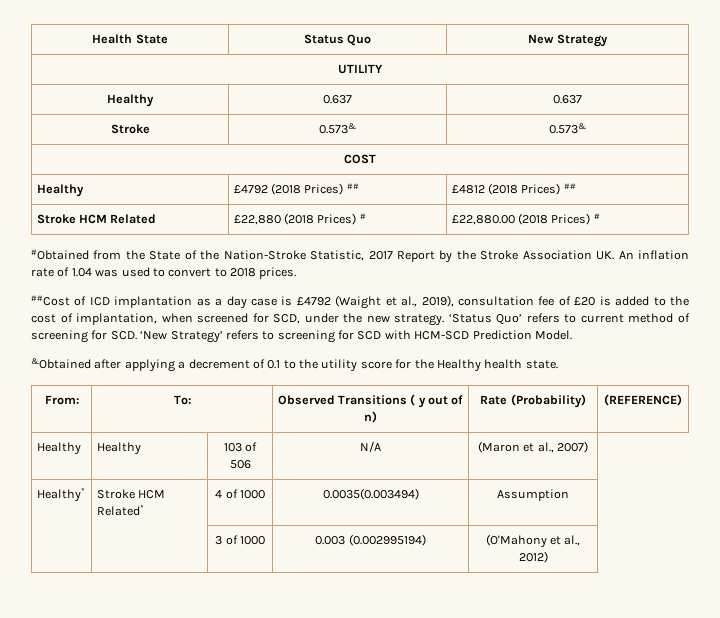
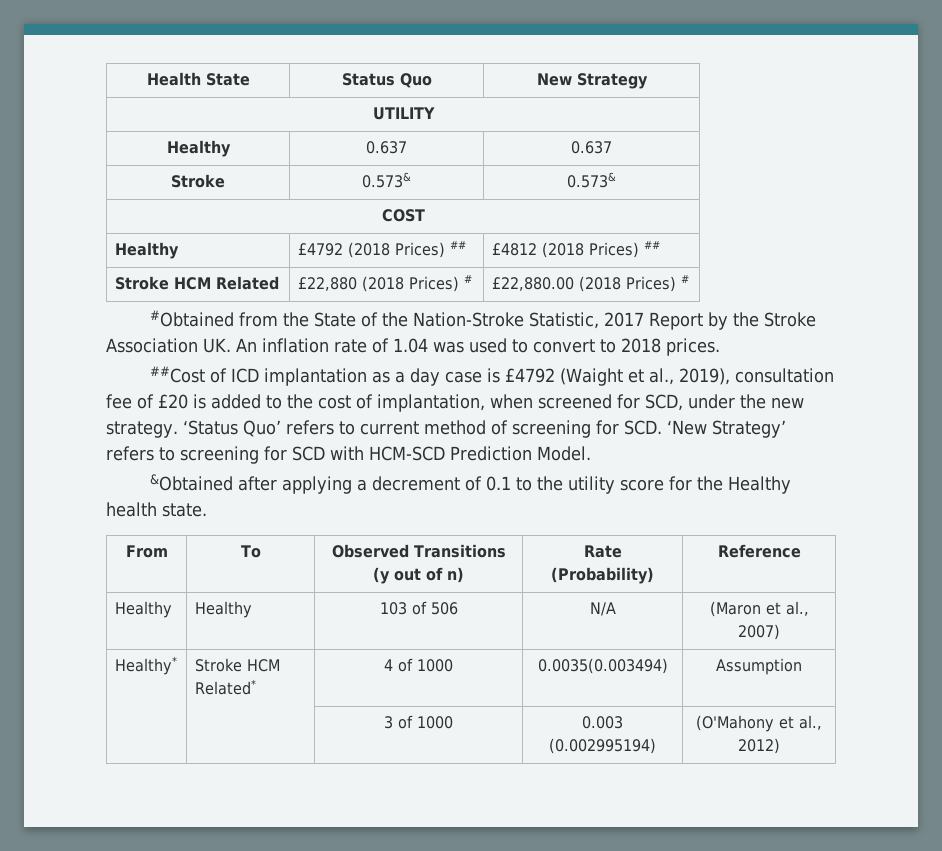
[44,395,79,405] [173,395,191,405] From: | To: -> [125,545,168,558] [240,545,261,558] From | To
[410,394,426,408] ( y -> [373,567,390,584] (y
[604,394,682,406] (REFERENCE) -> [717,544,801,558] Reference

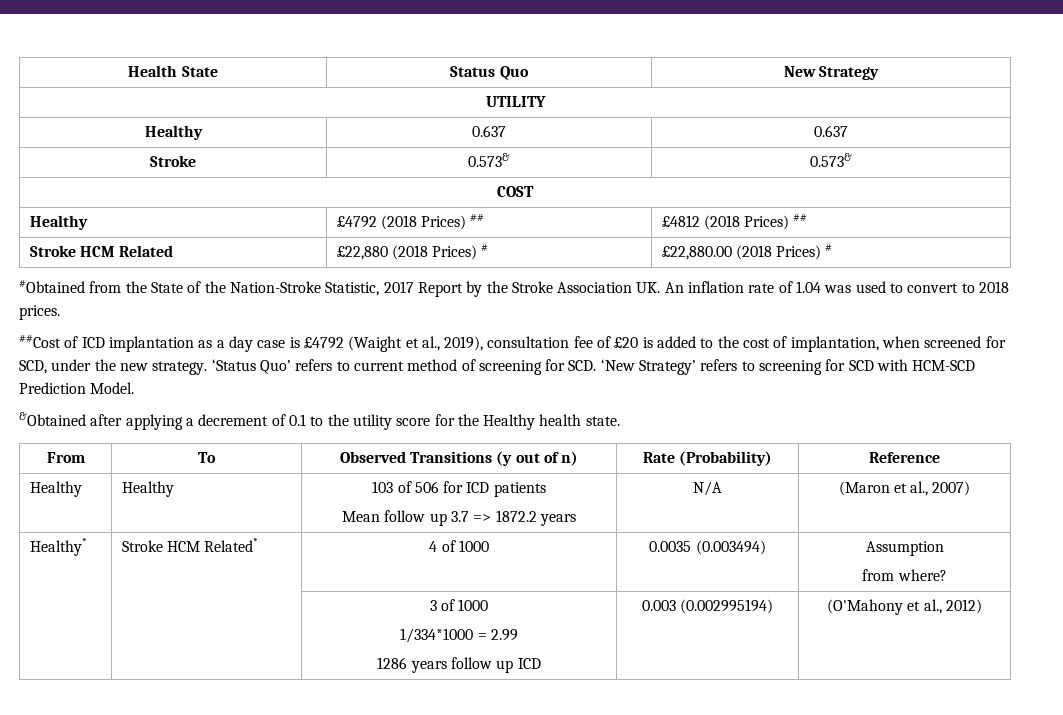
(458, 608) none -> [443,481,546,497] [342,510,576,526] for ICD patients // Mean follow up 3.7 => 1872.2 years
[537,658,668,674] 0.0035(0.003494) -> [649,540,766,555] 0.0035 (0.003494)
(802, 666) none -> [862,569,947,581] // from where?
(453, 722) none -> [400,628,518,643] [377,657,541,673] // 1/334*1000 = 2.99 // 1286 years follow up ICD

